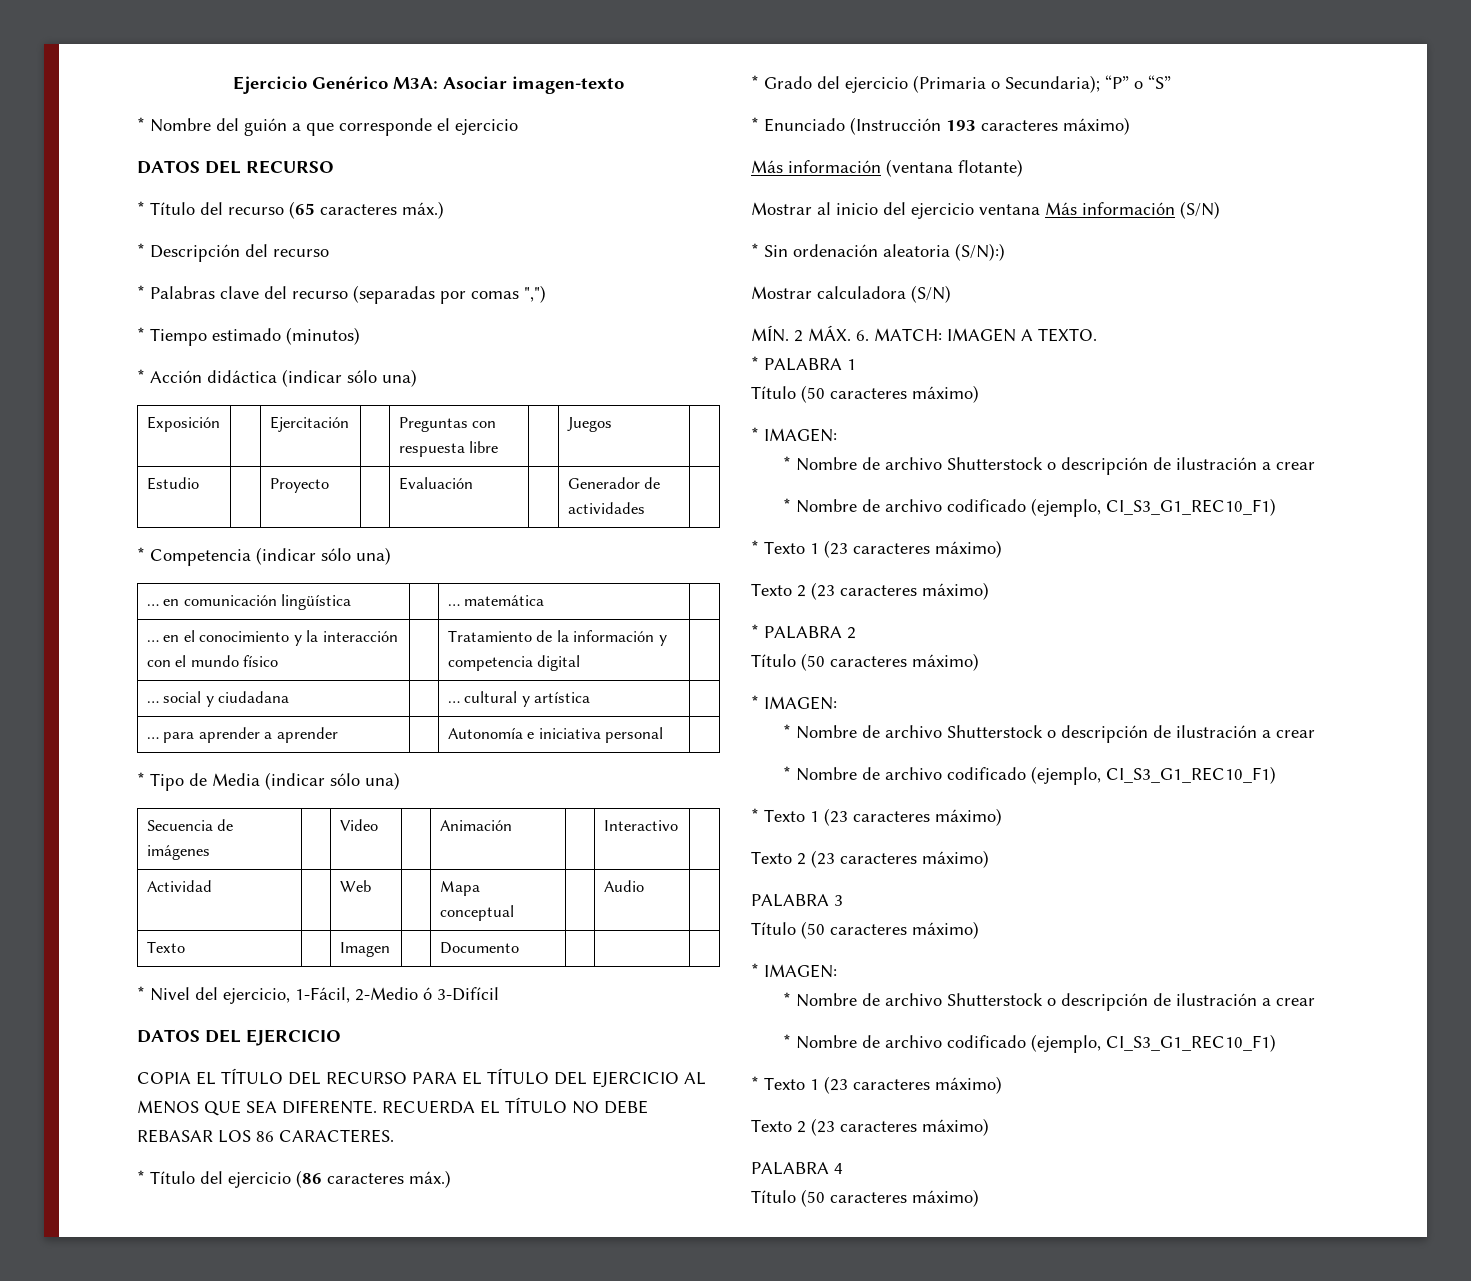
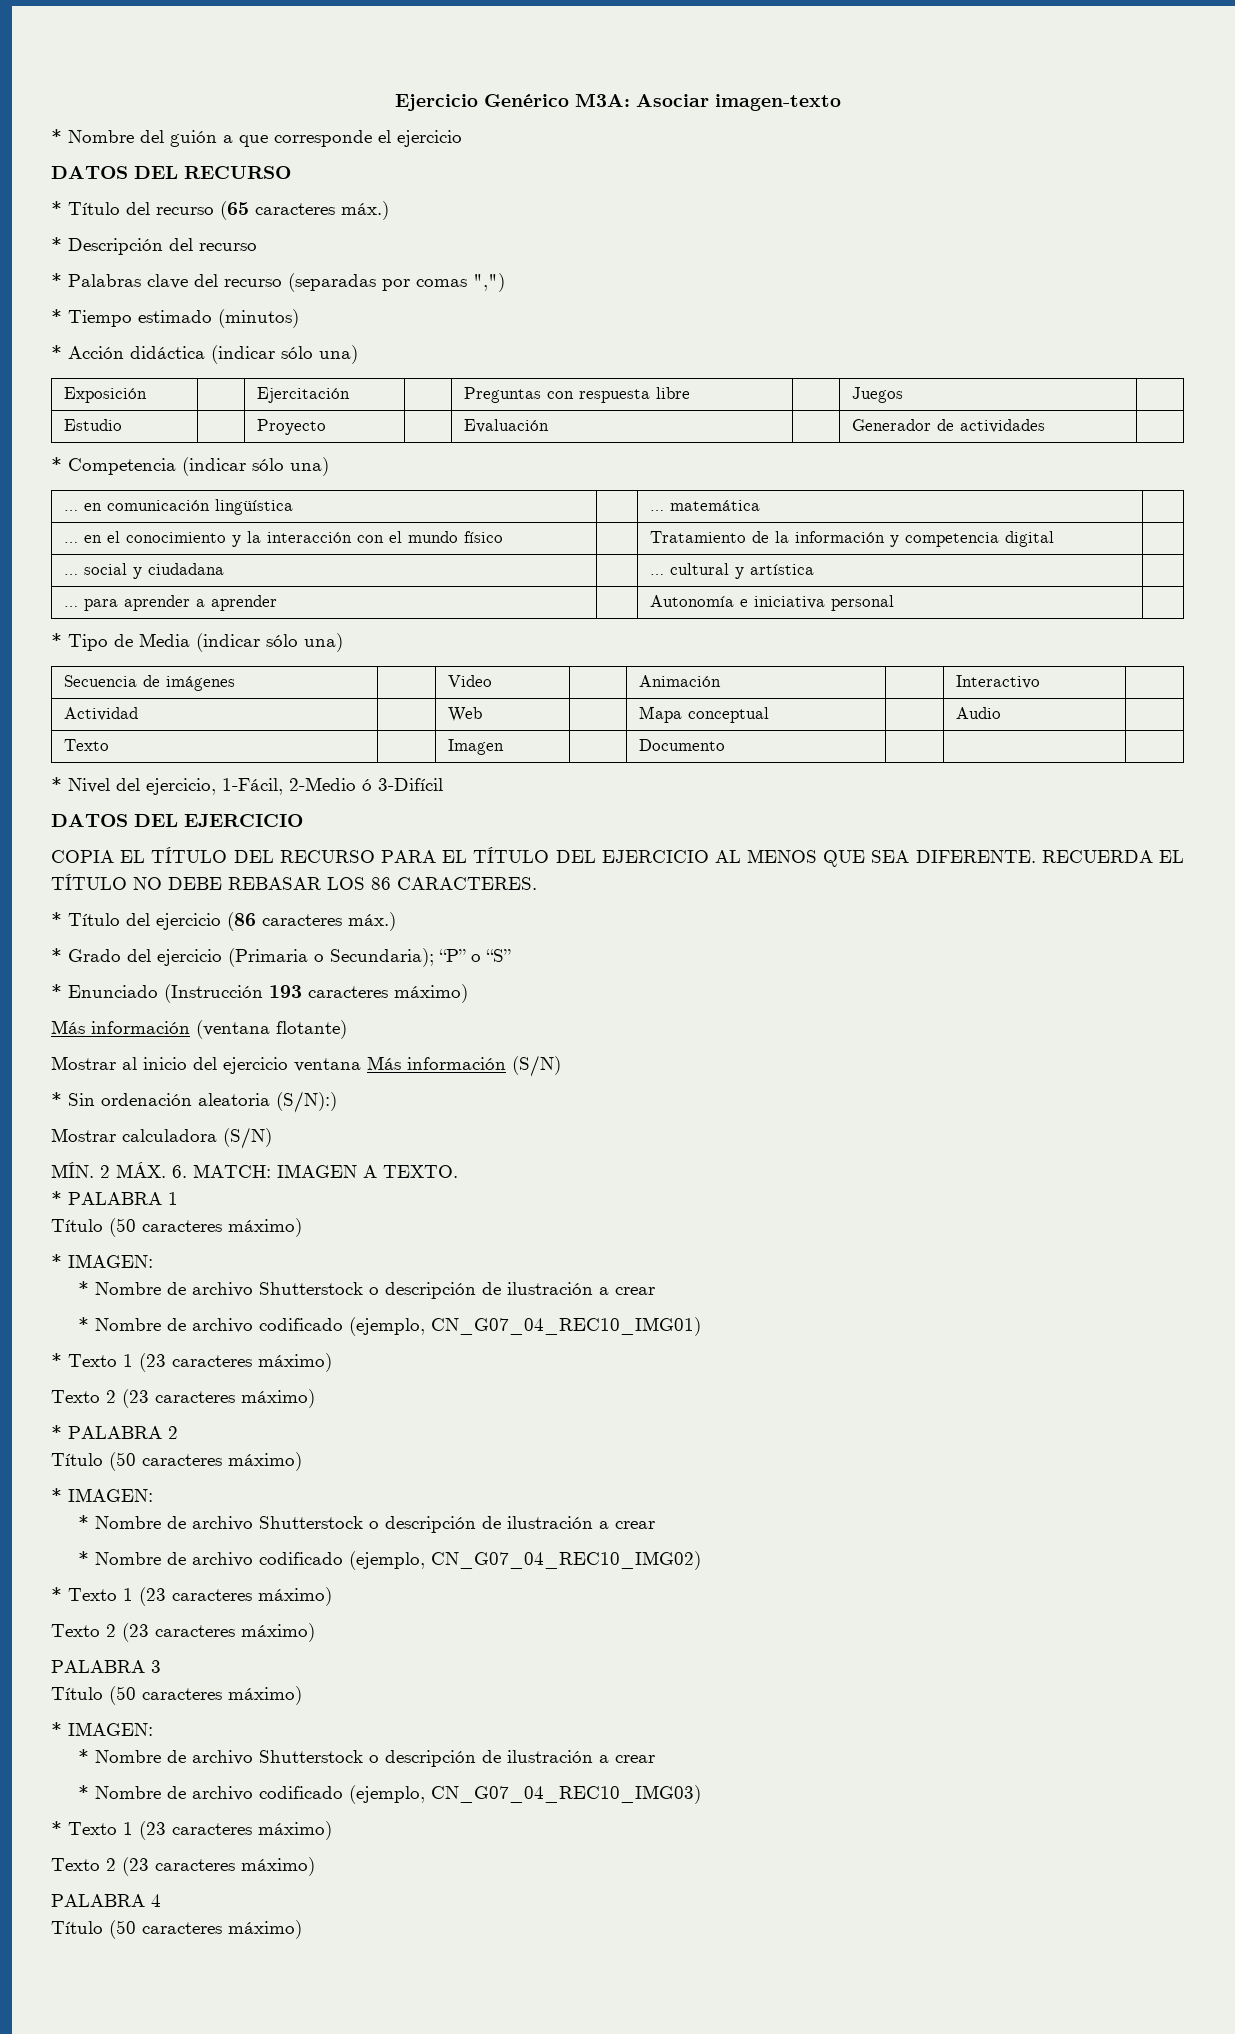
[1105,498,1276,516] CI_S3_G1_REC10_F1) -> [430,1317,701,1336] CN_G07_04_REC10_IMG01)
[1105,766,1276,784] CI_S3_G1_REC10_F1) -> [430,1551,701,1570] CN_G07_04_REC10_IMG02)
[1105,1034,1276,1052] CI_S3_G1_REC10_F1) -> [430,1785,701,1804] CN_G07_04_REC10_IMG03)

